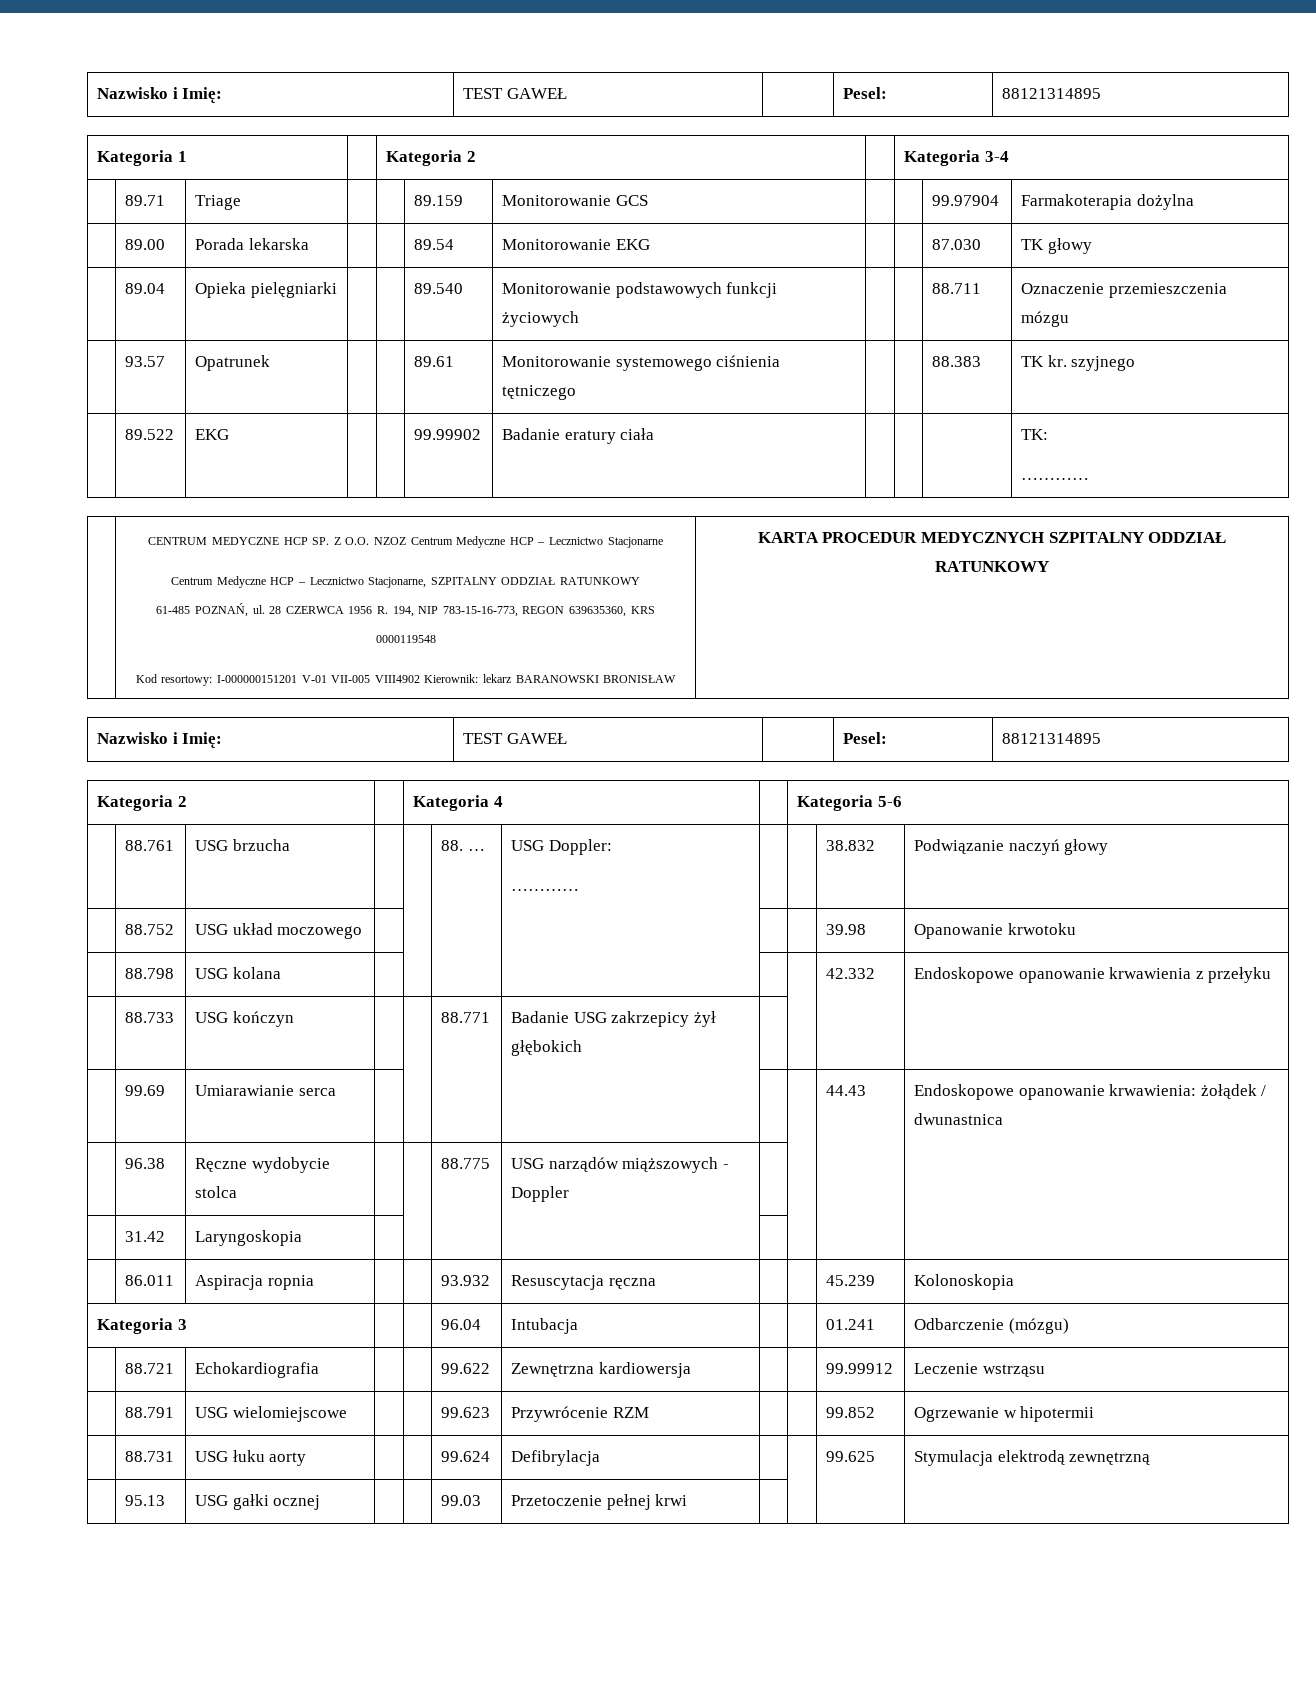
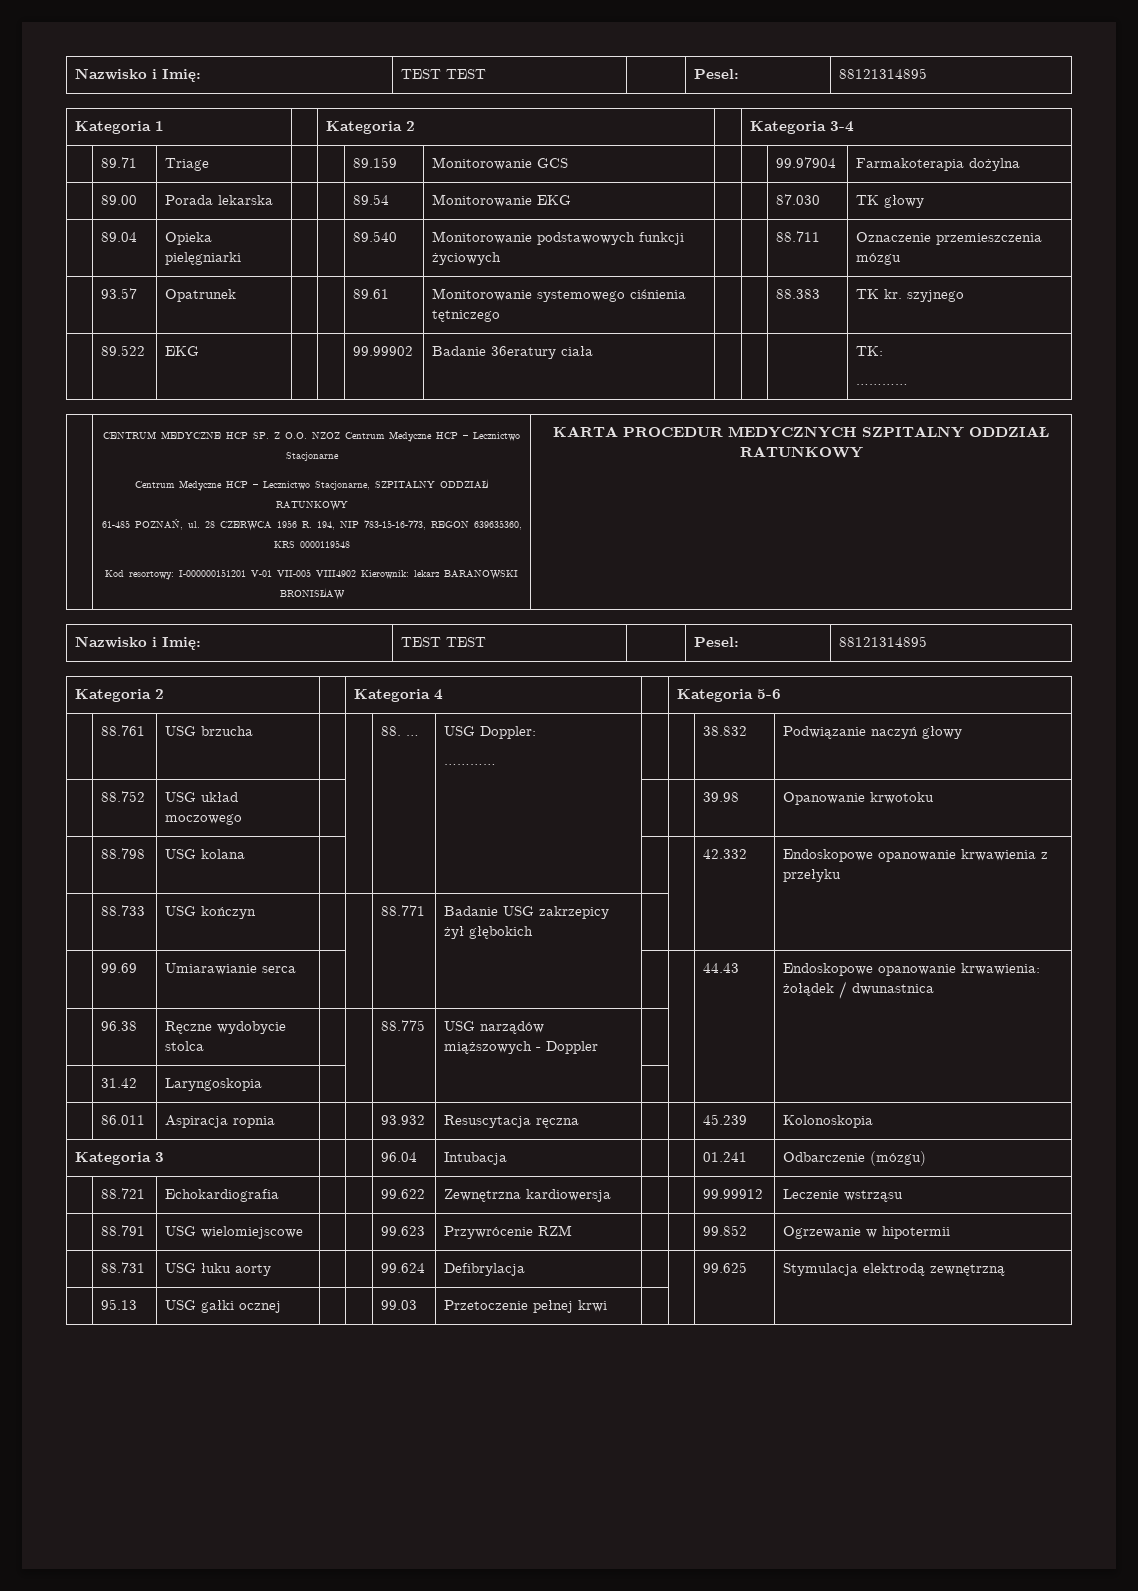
[97,87,223,103] [463,88,567,99] Nazwisko i Imię: | TEST GAWEŁ -> [75,68,202,82] [401,69,487,79] Nazwisko i Imię: | TEST TEST
[564,430,616,444] eratury -> [491,346,557,359] 36eratury
[506,733,567,744] GAWEŁ -> [446,637,487,647] TEST

